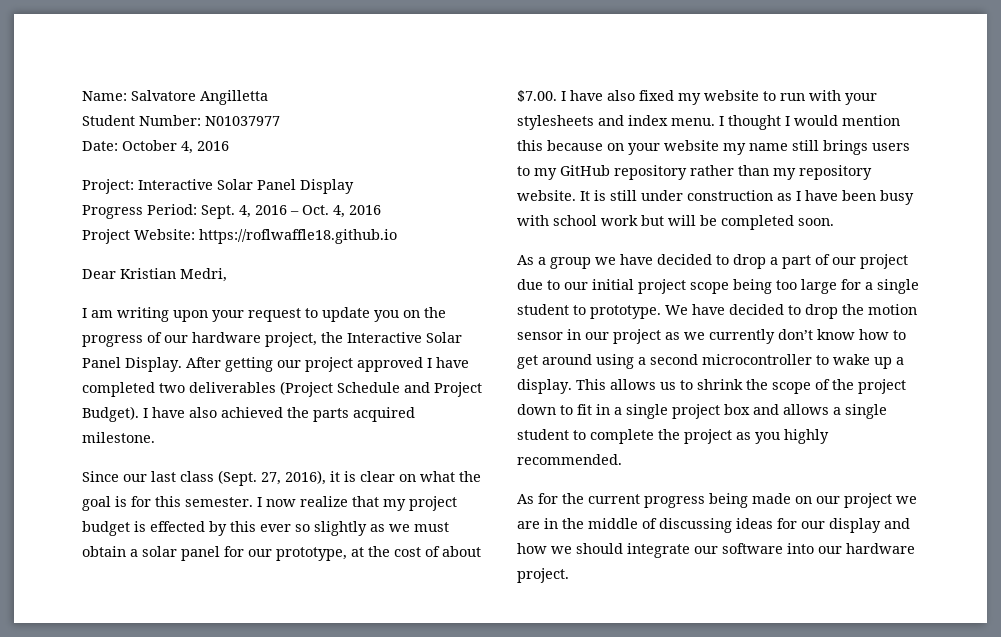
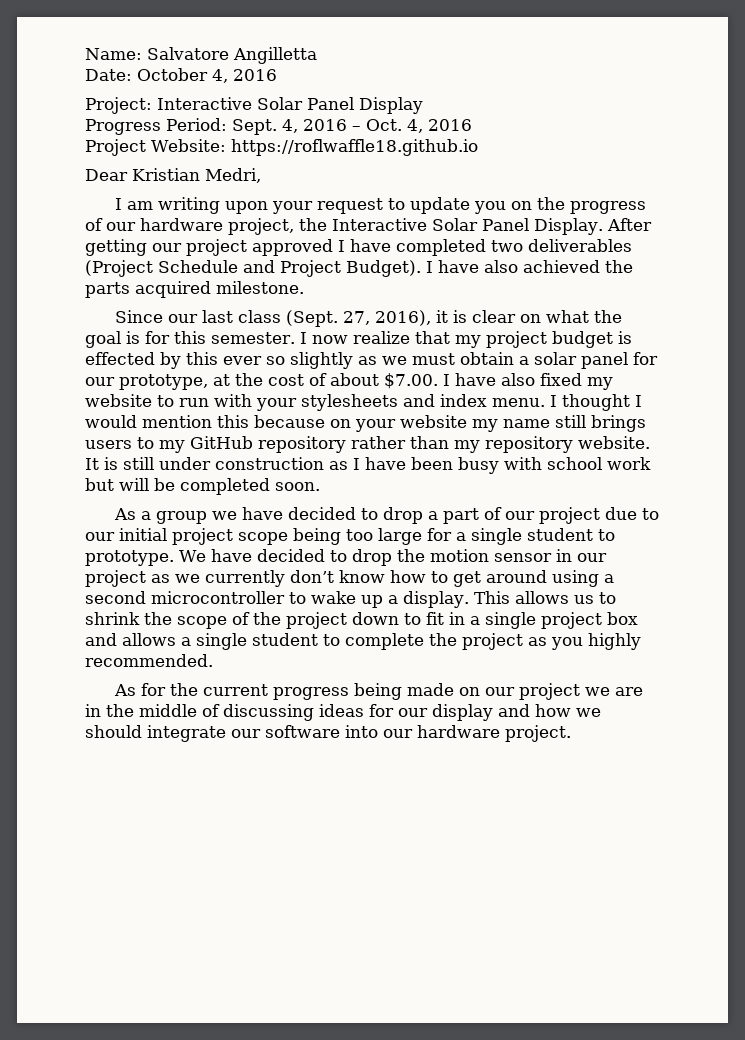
[82,115,280,126] // Student Number: N01037977 -> (317, 55) none

